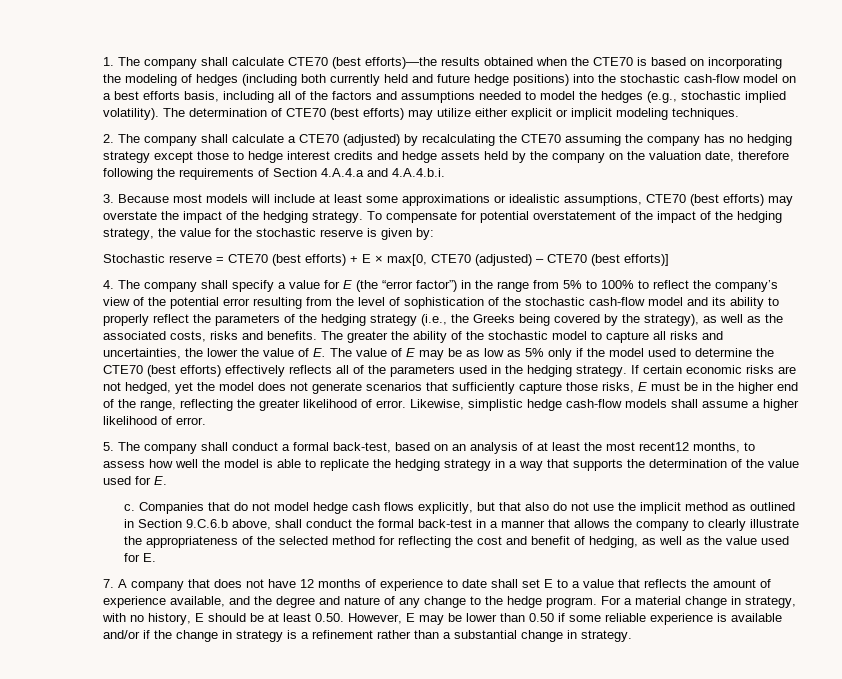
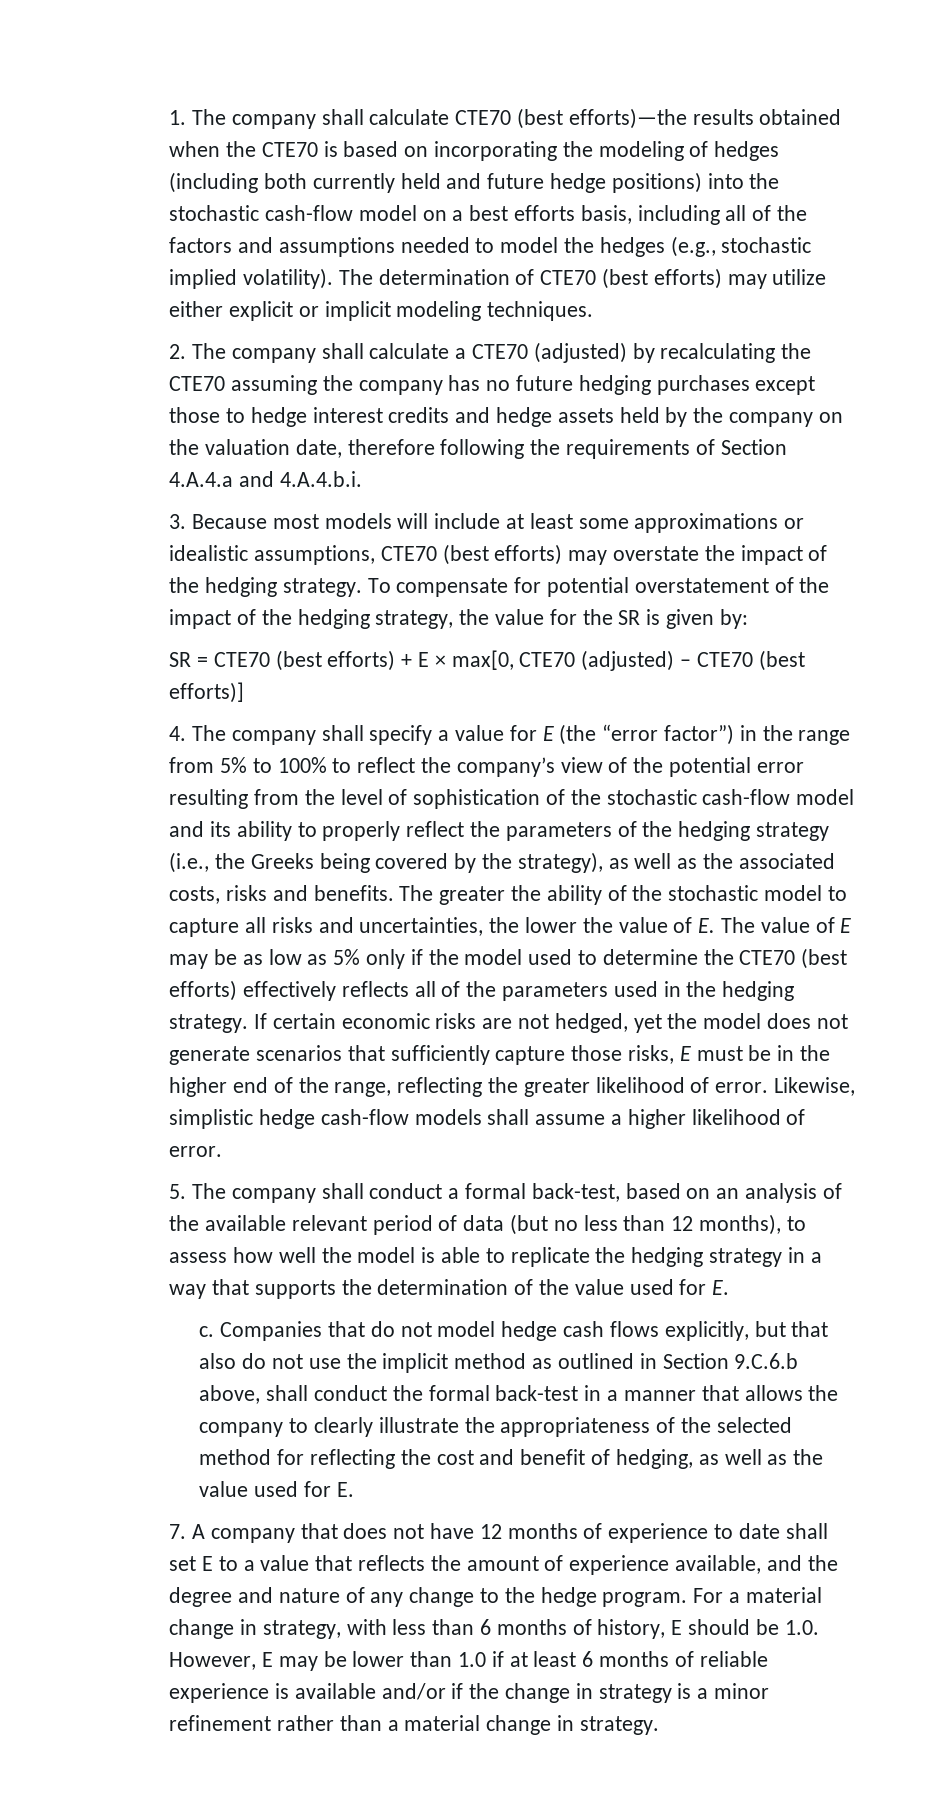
[747,134,793,146] [103,151,151,163] hedging strategy -> [515,375,750,395] future hedging purchases
[256,228,364,237] stochastic reserve -> [618,610,641,625] SR
[103,254,213,263] Stochastic reserve -> [169,652,192,667] SR
[537,442,741,453] at least the most recent12 months, -> [169,1214,781,1235] the available relevant period of data (but no less than 12 months),
[130,615,145,622] no -> [392,1619,592,1635] less than 6 months of
[268,613,345,622] at least 0.50. -> [784,1620,819,1635] 1.0.
[529,613,602,622] 0.50 if some -> [457,1651,694,1667] 1.0 if at least 6 months of
(310, 635) none -> [713,1683,769,1699] minor
[454,630,518,639] substantial -> [404,1715,481,1731] material

